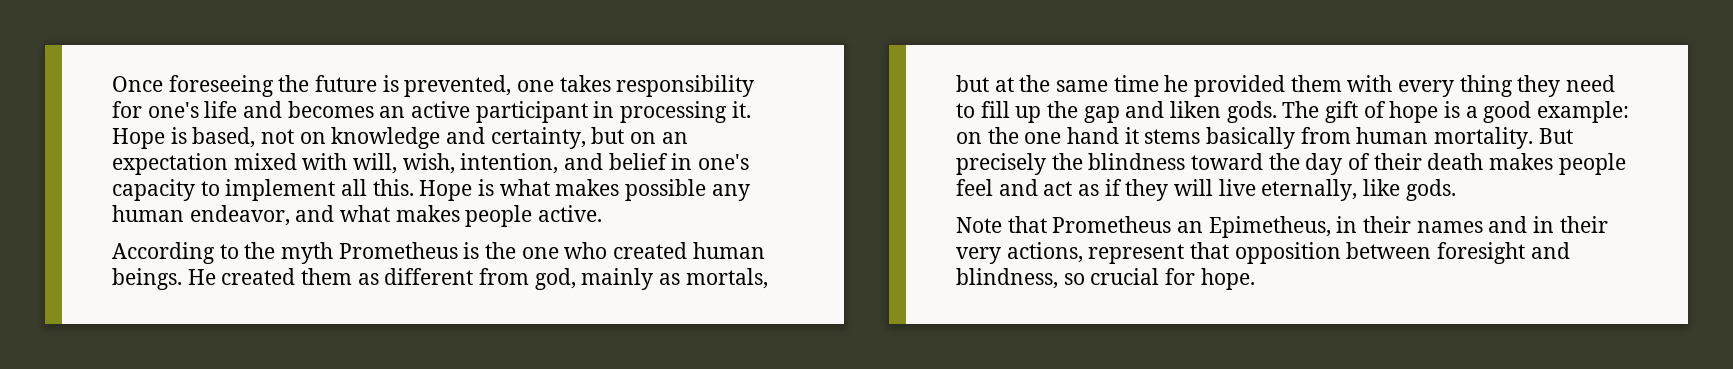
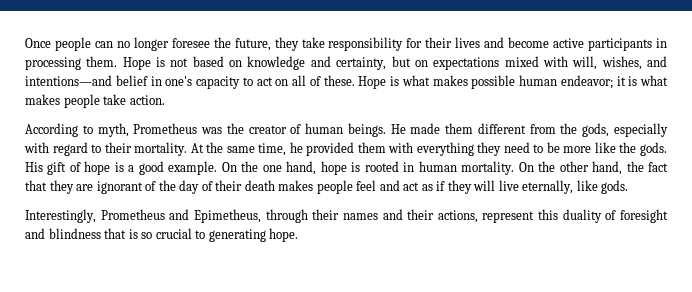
[168,75,755,97] [112,101,588,123] foreseeing the future is prevented, one takes responsibility for one's life and becomes an active participant -> [54,37,653,51] people can no longer foresee the future, they take responsibility for their lives and become active participants
[731,101,751,118] [112,127,295,149] it. Hope is based, not -> [86,56,224,70] them. Hope is not based
[661,132,688,144] [112,153,228,175] an expectation -> [433,57,500,70] expectations
[402,153,604,174] wish, intention, and -> [601,56,668,70] [25,75,112,86] wishes, and intentions—and
[225,179,414,201] implement all this. -> [256,75,355,86] act on all of these.
[711,184,750,201] [112,205,335,226] any human endeavor, and -> [519,75,638,89] human endeavor; it is
[538,205,603,222] active. -> [103,94,165,105] take action.
[244,242,765,264] [112,268,768,290] [956,75,1014,92] the myth Prometheus is the one who created human beings. He created them as different from god, mainly as mortals, but at -> [97,123,668,137] [24,142,204,156] myth, Prometheus was the creator of human beings. He made them different from the gods, especially with regard to their mortality. At
[1113,75,1159,92] time -> [258,143,287,156] time,
[1398,75,1513,97] every thing -> [416,142,474,156] everything
[980,101,1320,123] fill up the gap and liken gods. The -> [546,142,667,156] [25,162,43,172] be more like the gods. His
[1537,101,1630,123] [956,127,1573,149] [956,153,1264,175] example: on the one hand it stems basically from human mortality. But precisely the blindness toward -> [168,161,668,175] [25,180,157,194] example. On the one hand, hope is rooted in human mortality. On the other hand, the fact that they are ignorant of
[956,216,1608,238] [956,242,1570,264] [956,268,1196,289] Note that Prometheus an Epimetheus, in their names and in their very actions, represent that opposition between foresight and blindness, so crucial for -> [25,209,668,223] [25,228,266,242] Interestingly, Prometheus and Epimetheus, through their names and their actions, represent this duality of foresight and blindness that is so crucial to generating

